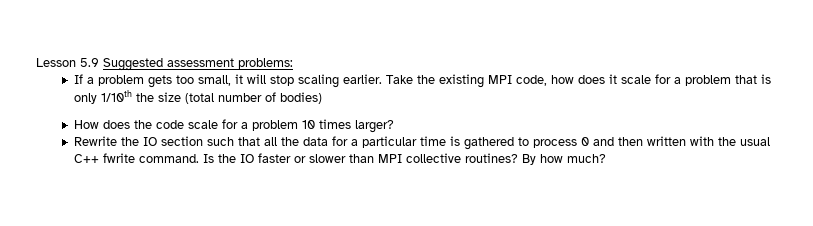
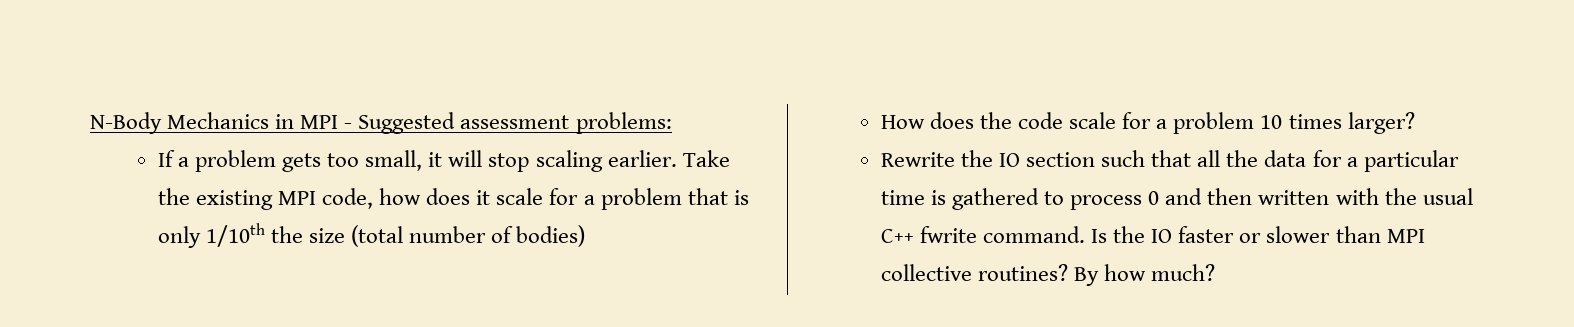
[36,58,99,67] Lesson 5.9 -> [90,112,353,134] N-Body Mechanics in MPI -

